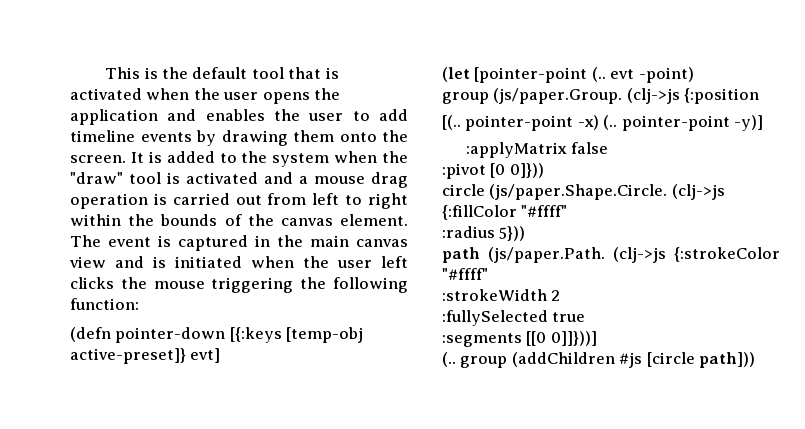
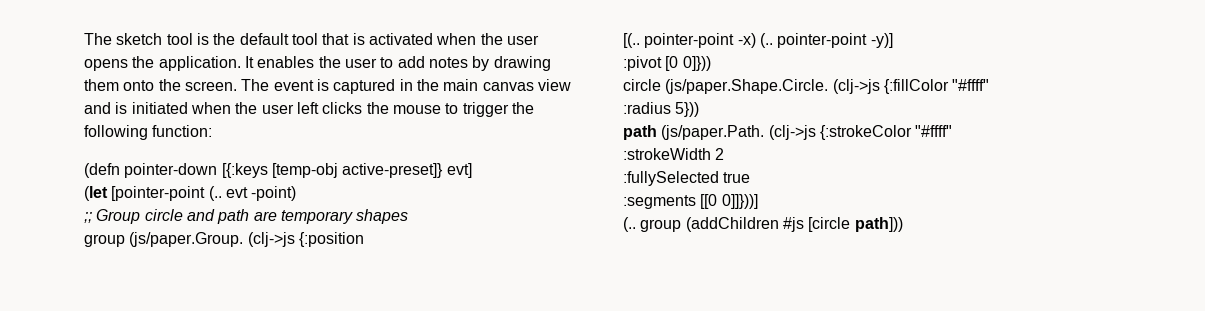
[105,67,141,79] This -> [84,33,193,45] The sketch tool
[70,109,197,125] application and -> [158,56,254,71] application. It
[70,130,192,142] timeline events -> [428,57,468,68] notes
[130,151,408,167] [70,172,408,188] [70,193,408,209] [70,214,408,226] It is added to the system when the "draw" tool is activated and a mouse drag operation is carried out from left to right within the bounds of the canvas element. -> (237, 86) none
[211,277,294,293] triggering -> [445,102,509,117] to trigger
(694, 75) none -> [84,209,409,224] // ;; Group circle and path are temporary shapes
[466,142,608,158] // :applyMatrix false -> (893, 40) none

